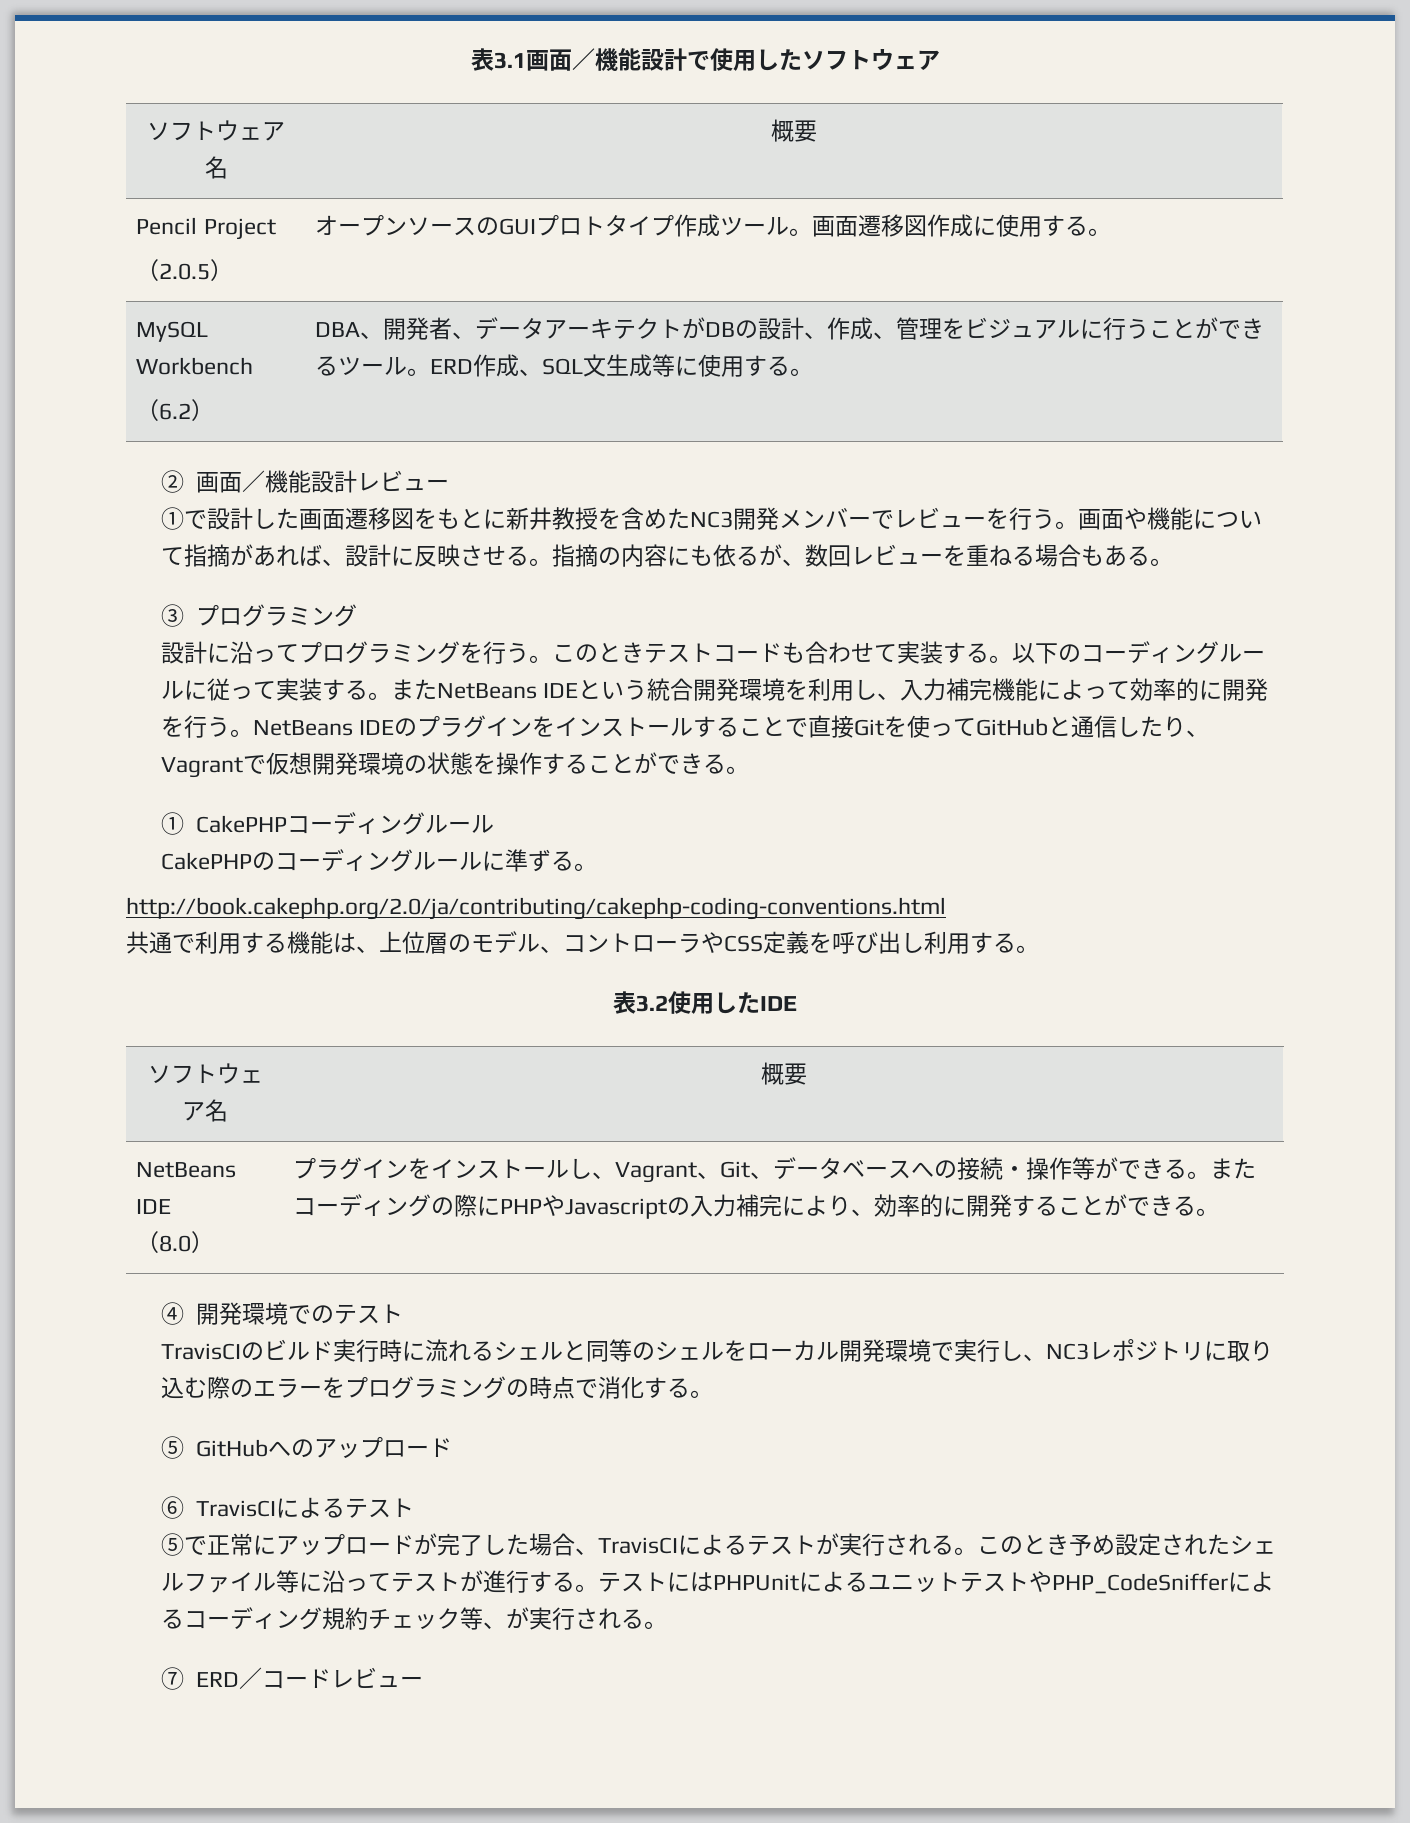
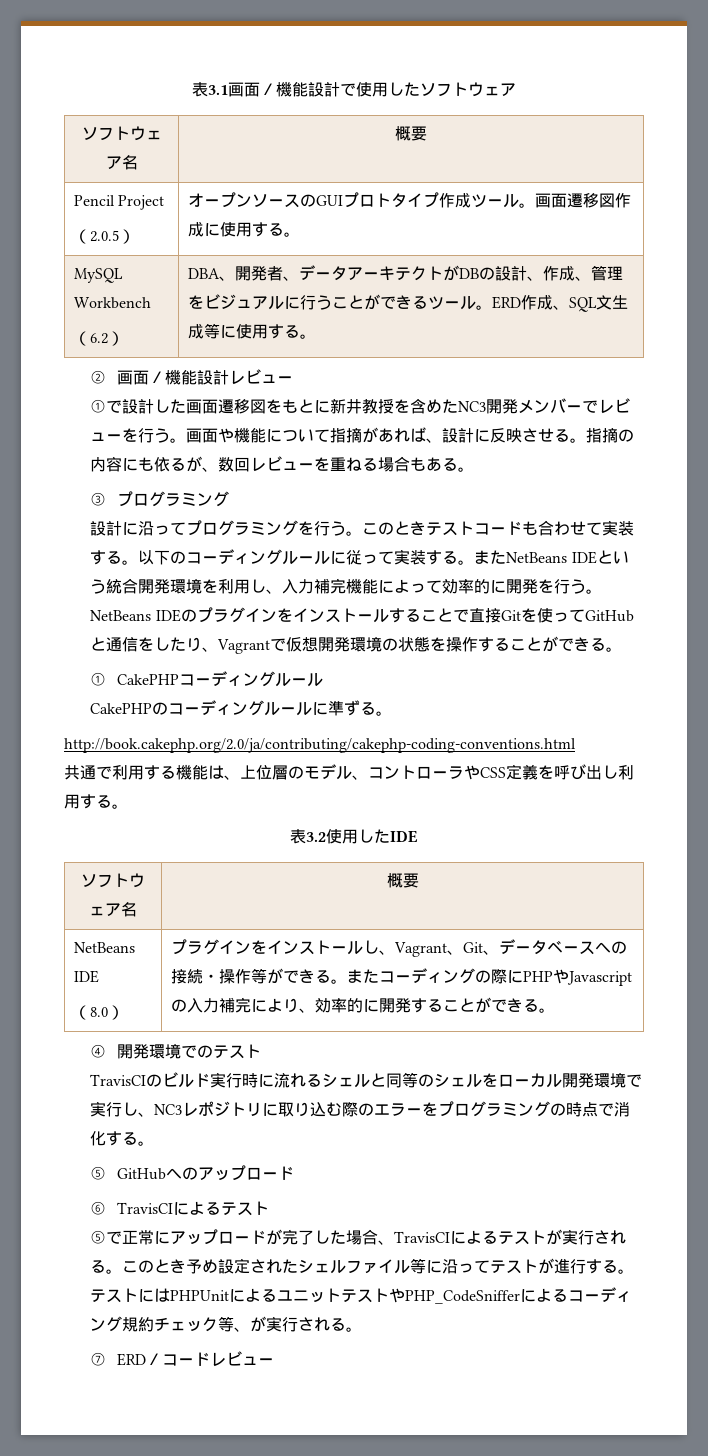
(1118, 726) none -> [138,637,155,651] を

